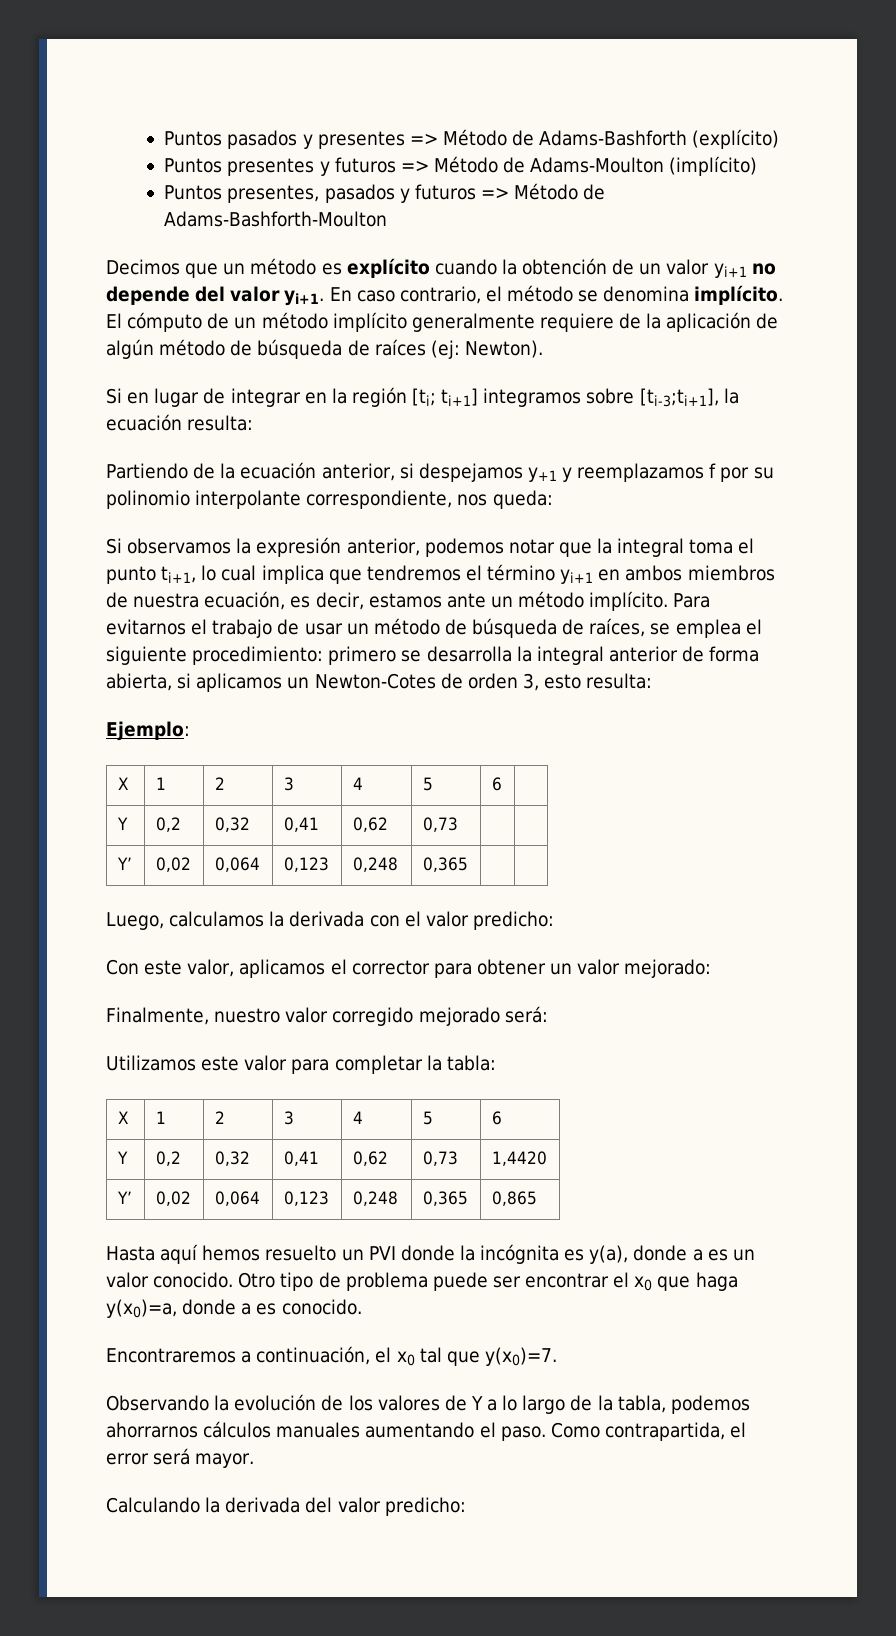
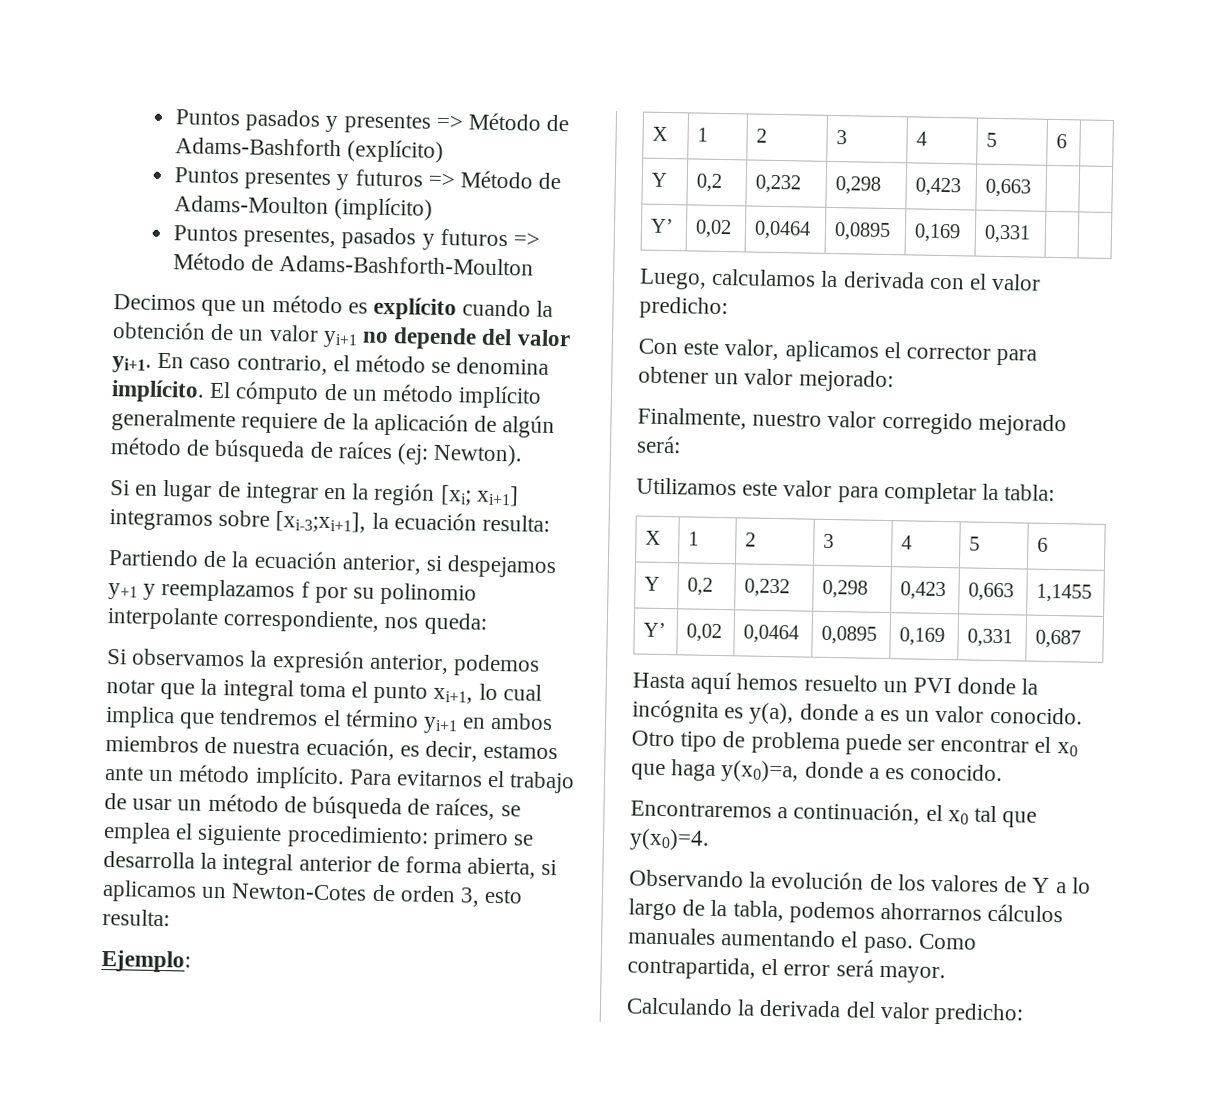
[412,388,479,406] [ti; ti+1] -> [439,484,519,507] [xi; xi+1]
[639,388,719,407] [ti-3;ti+1], -> [275,511,367,533] [xi-3;xi+1],
[161,566,197,583] ti+1, -> [433,687,474,704] xi+1,
[214,817,250,832] [283,817,319,832] [352,817,388,832] [422,817,458,832] [116,857,132,870] [155,857,191,872] [214,857,260,872] [283,857,329,872] [352,857,398,872] [422,857,468,872] 0,32 | 0,41 | 0,62 | 0,73 | | // Y’ | 0,02 | 0,064 | 0,123 | 0,248 | 0,365 -> [754,174,801,194] [834,176,881,195] [914,177,961,197] [984,178,1031,198] [649,218,674,234] [694,219,732,239] [753,220,811,240] [833,222,891,242] [913,223,961,243] [983,224,1031,244] 0,232 | 0,298 | 0,423 | 0,663 | | // Y’ | 0,02 | 0,0464 | 0,0895 | 0,169 | 0,331
[214,1151,250,1166] [283,1151,319,1166] [352,1151,388,1166] [422,1151,458,1166] [491,1151,547,1166] [116,1191,132,1204] [155,1191,191,1206] [214,1191,260,1206] [283,1191,329,1206] [352,1191,398,1206] [422,1191,468,1206] [491,1191,537,1206] 0,32 | 0,41 | 0,62 | 0,73 | 1,4420 // Y’ | 0,02 | 0,064 | 0,123 | 0,248 | 0,365 | 0,865 -> [743,578,790,598] [821,579,868,599] [899,581,946,601] [967,582,1014,602] [1035,583,1092,603] [642,622,666,638] [685,623,722,643] [742,624,799,644] [820,625,877,645] [898,627,945,647] [966,628,1013,648] [1034,629,1081,649] 0,232 | 0,298 | 0,423 | 0,663 | 1,1455 // Y’ | 0,02 | 0,0464 | 0,0895 | 0,169 | 0,331 | 0,687
[484,1347,557,1366] y(x0)=7. -> [629,828,710,851] y(x0)=4.

